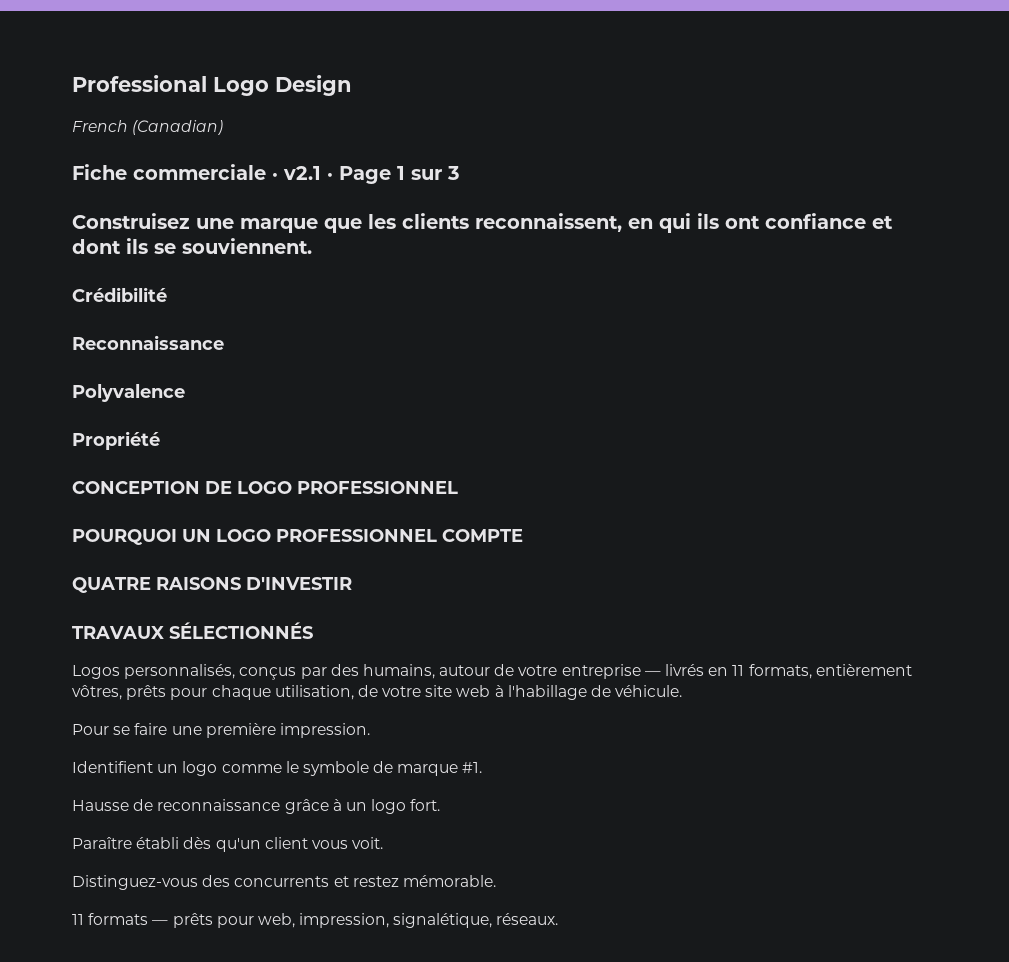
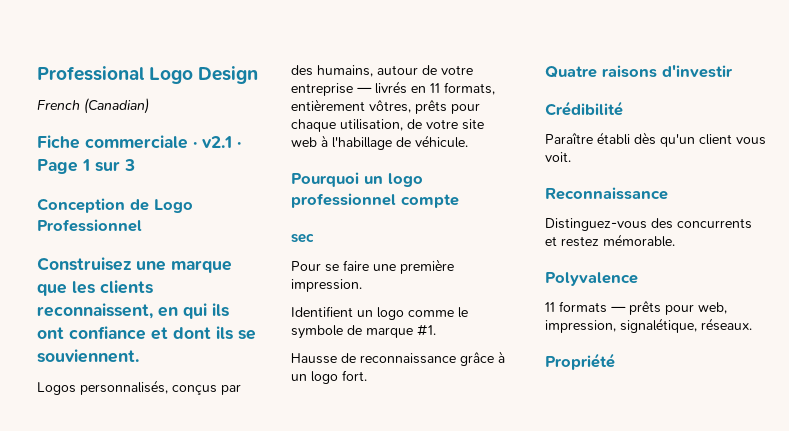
(460, 173) none -> [37,198,193,213] [37,219,142,232] // Conception de Logo Professionnel
[72,287,167,302] [72,335,224,350] [72,384,185,402] [72,431,160,450] [72,481,458,494] [72,529,523,545] [72,577,352,593] [72,622,313,639] // Crédibilité // Reconnaissance // Polyvalence // Propriété // CONCEPTION DE LOGO PROFESSIONNEL // POURQUOI UN LOGO PROFESSIONNEL COMPTE // QUATRE RAISONS D'INVESTIR // TRAVAUX SÉLECTIONNÉS -> (139, 356) none
(683, 691) none -> [291,172,423,187] [291,193,459,208] [291,234,314,243] // Pourquoi un logo professionnel compte // sec
(441, 805) none -> [545,65,733,78] [545,101,623,116] // Quatre raisons d'investir // Crédibilité
(384, 843) none -> [545,187,668,200] // Reconnaissance
(496, 881) none -> [545,272,638,286] // Polyvalence
(559, 919) none -> [545,353,615,370] // Propriété

